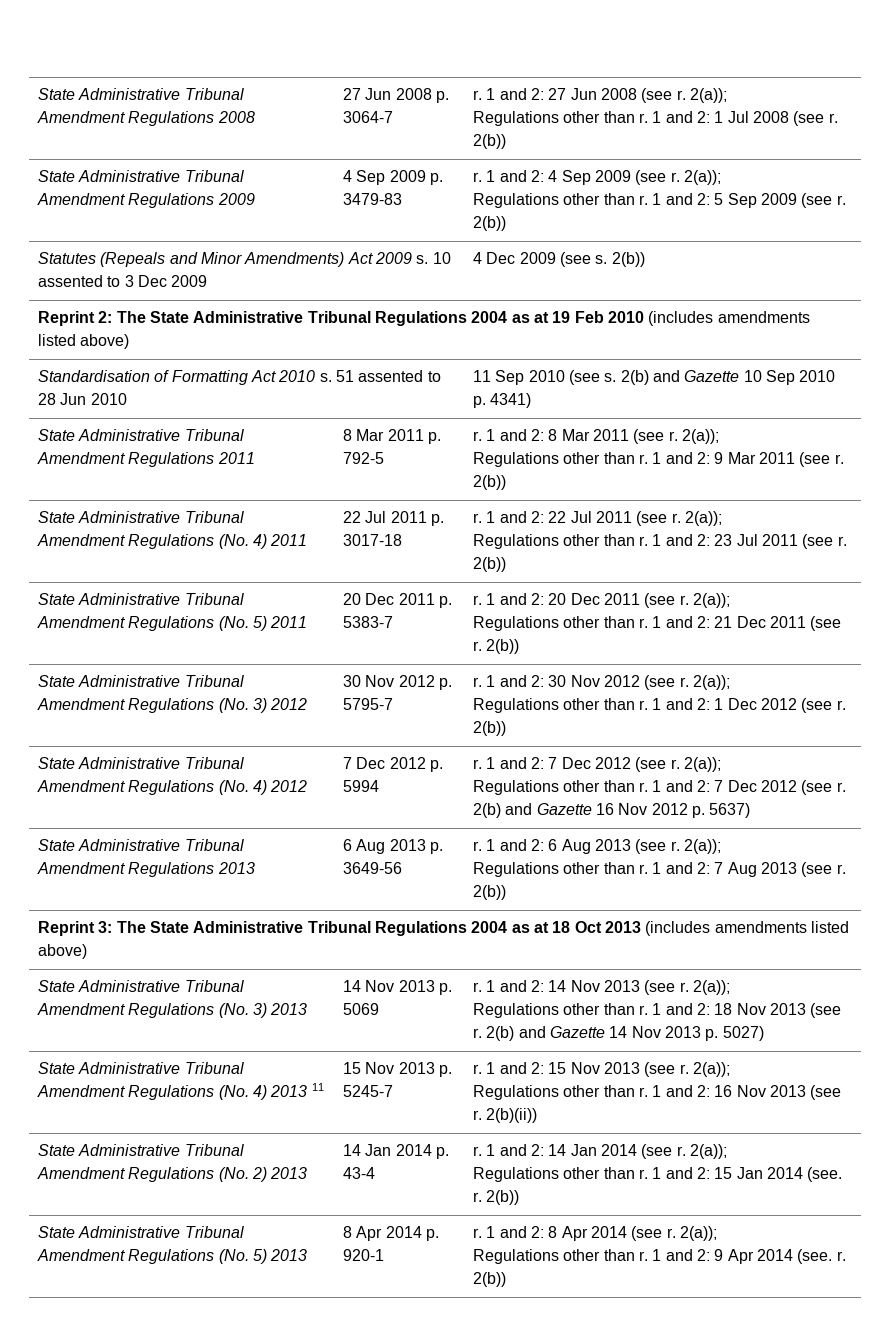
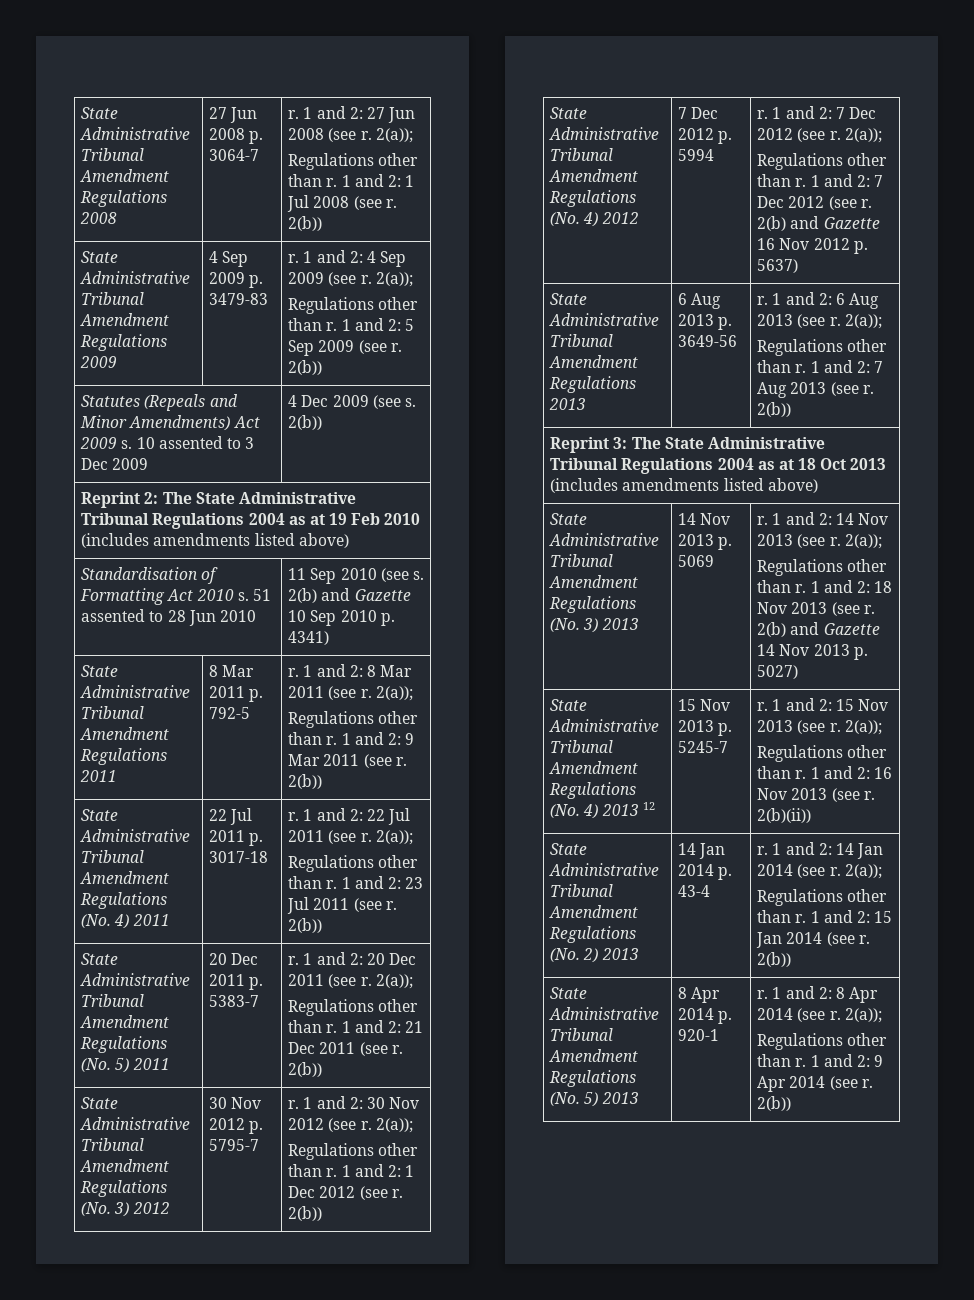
[311,1083,324,1091] 11 -> [642,802,655,810] 12
[807,1167,843,1182] (see. -> [826,932,855,946] (see
[797,1249,833,1264] (see. -> [829,1076,858,1090] (see

